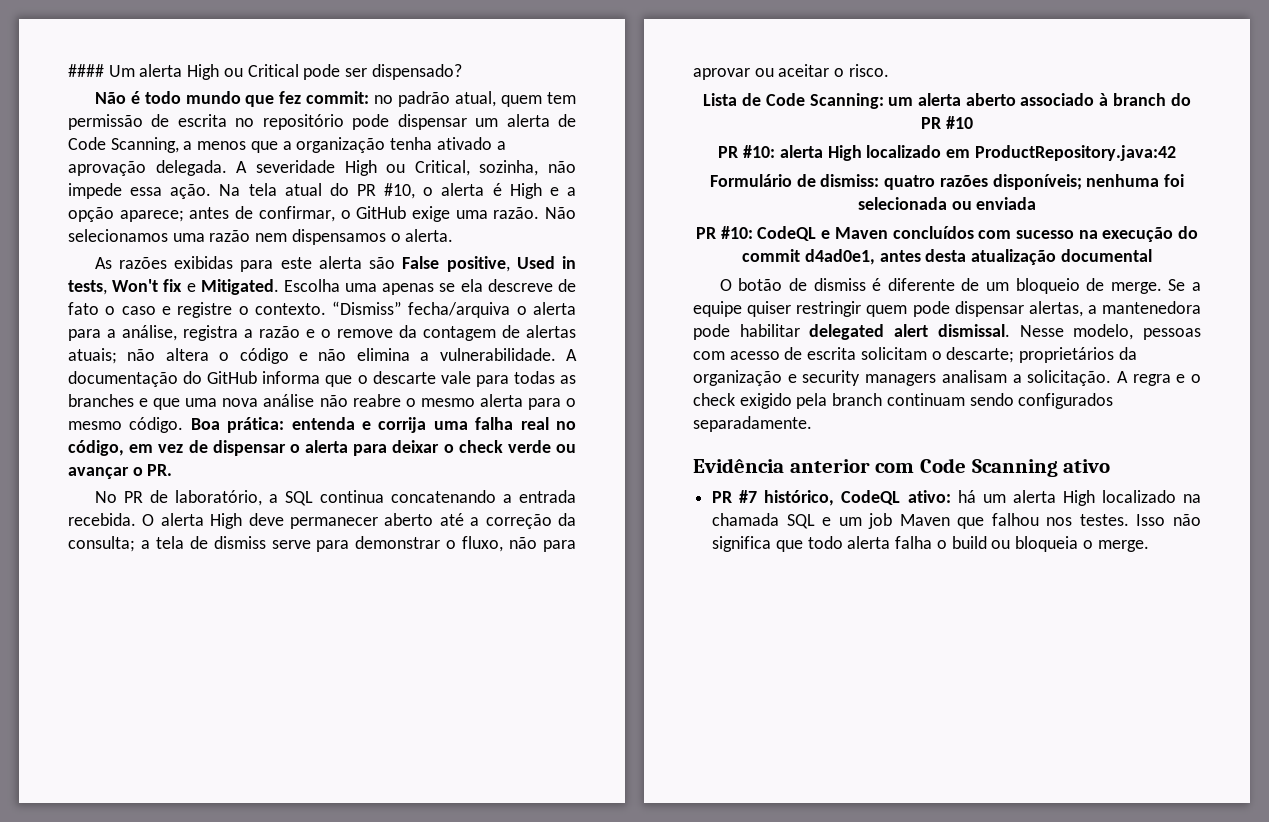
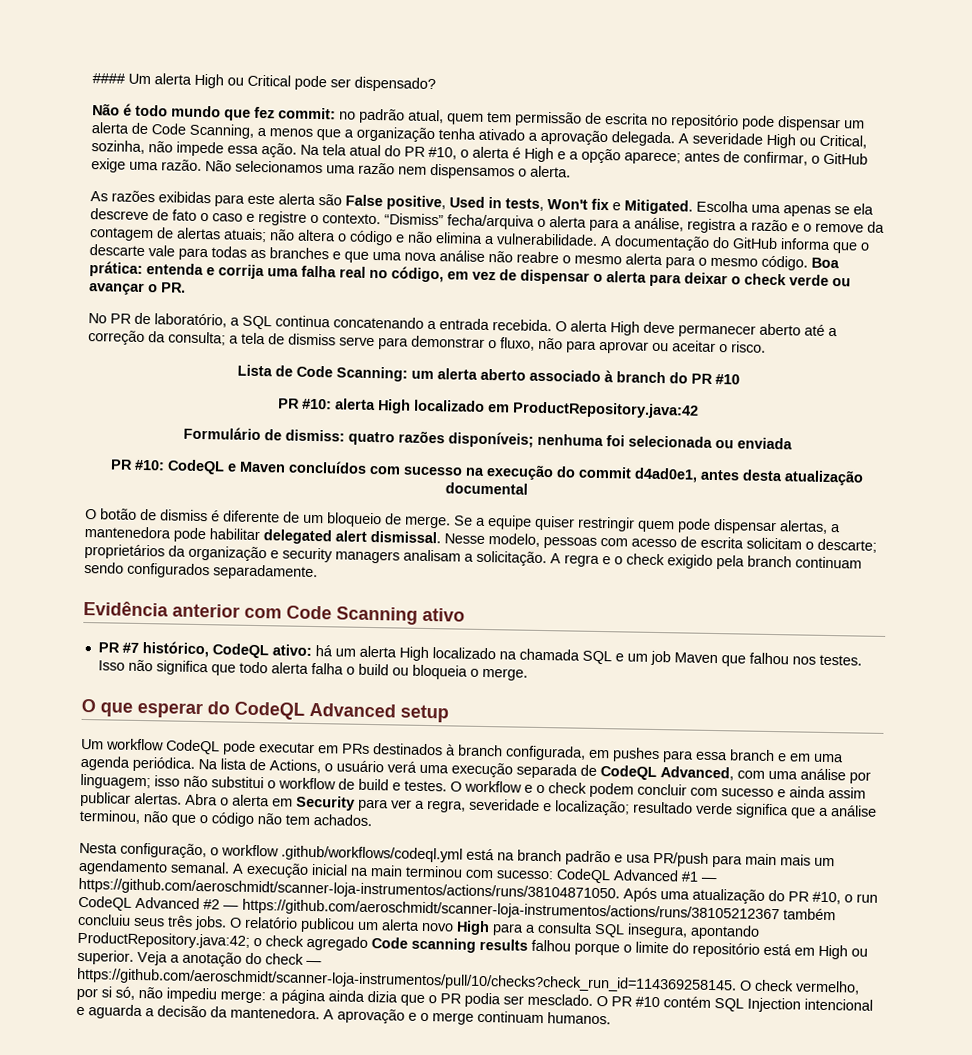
(1149, 546) none -> [81,698,449,723] [81,738,844,763] [80,755,871,784] [80,773,866,799] [80,791,877,819] [79,809,372,827] [79,842,835,868] [78,859,717,884] [78,877,878,905] [78,895,836,923] [78,913,760,940] [77,931,868,960] [77,949,322,967] [77,967,860,995] [76,986,873,1013] [76,1004,611,1025] // O que esperar do CodeQL Advanced setup // Um workflow CodeQL pode executar em PRs destinados à branch configurada, em pushes para essa branch e em uma agenda periódica. Na lista de Actions, o usuário verá uma execução separada de CodeQL Advanced, com uma análise por linguagem; isso não substitui o workflow de build e testes. O workflow e o check podem concluir com sucesso e ainda assim publicar alertas. Abra o alerta em Security para ver a regra, severidade e localização; resultado verde significa que a análise terminou, não que o código não tem achados. // Nesta configuração, o workflow .github/workflows/codeql.yml está na branch padrão e usa PR/push para main mais um agendamento semanal. A execução inicial na main terminou com sucesso: CodeQL Advanced #1 — https://github.com/aeroschmidt/scanner-loja-instrumentos/actions/runs/38104871050. Após uma atualização do PR #10, o run CodeQL Advanced #2 — https://github.com/aeroschmidt/scanner-loja-instrumentos/actions/runs/38105212367 também concluiu seus três jobs. O relatório publicou um alerta novo High para a consulta SQL insegura, apontando ProductRepository.java:42; o check agregado Code scanning results falhou porque o limite do repositório está em High ou superior. Veja a anotação do check — https://github.com/aeroschmidt/scanner-loja-instrumentos/pull/10/checks?check_run_id=114369258145. O check vermelho, por si só, não impediu merge: a página ainda dizia que o PR podia ser mesclado. O PR #10 contém SQL Injection intencional e aguarda a decisão da mantenedora. A aprovação e o merge continuam humanos.

